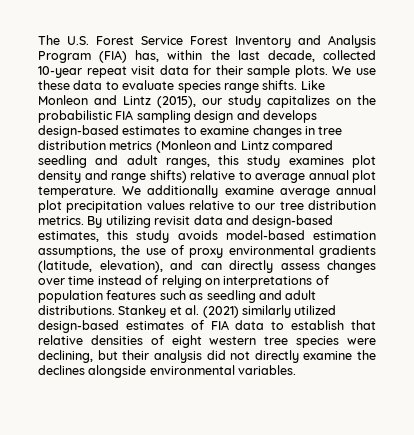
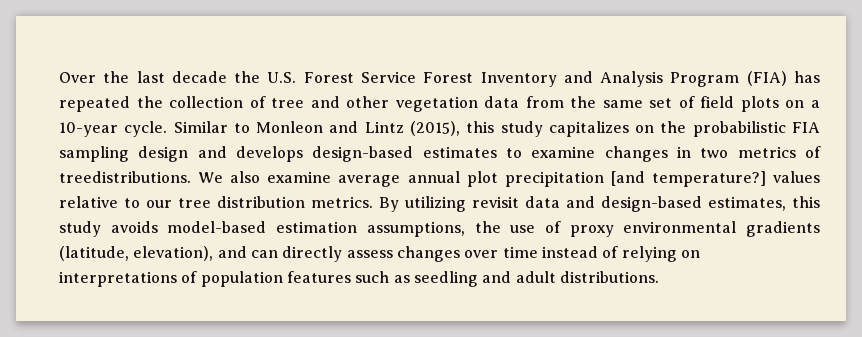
[38,35,60,45] The -> [59,71,261,83] Over the last decade the
[135,50,376,62] [38,65,376,78] [38,80,325,93] has, within the last decade, collected 10-year repeat visit data for their sample plots. We use these data to evaluate species range shifts. Like -> [794,71,821,83] [59,96,820,112] [59,121,250,137] has repeated the collection of tree and other vegetation data from the same set of field plots on a 10-year cycle. Similar to
[202,98,222,105] our -> [466,121,495,133] this
[318,126,343,135] [38,140,333,153] [38,155,376,168] [38,170,376,183] [38,185,219,198] tree distribution metrics (Monleon and Lintz compared seedling and adult ranges, this study examines plot density and range shifts) relative to average annual plot temperature. We additionally -> [700,146,822,158] [59,171,261,183] two metrics of treedistributions. We also
(143, 207) none -> [610,171,766,187] [and temperature?]
[118,305,337,318] [38,320,376,333] [38,335,376,348] [38,350,376,363] [38,365,297,378] Stankey et al. (2021) similarly utilized design-based estimates of FIA data to establish that relative densities of eight western tree species were declining, but their analysis did not directly examine the declines alongside environmental variables. -> (659, 277) none

